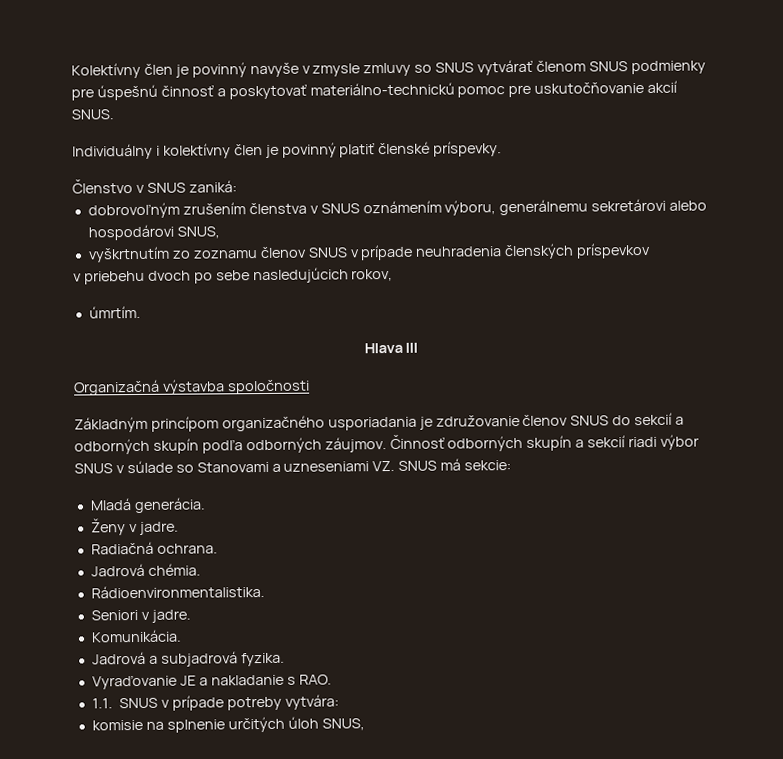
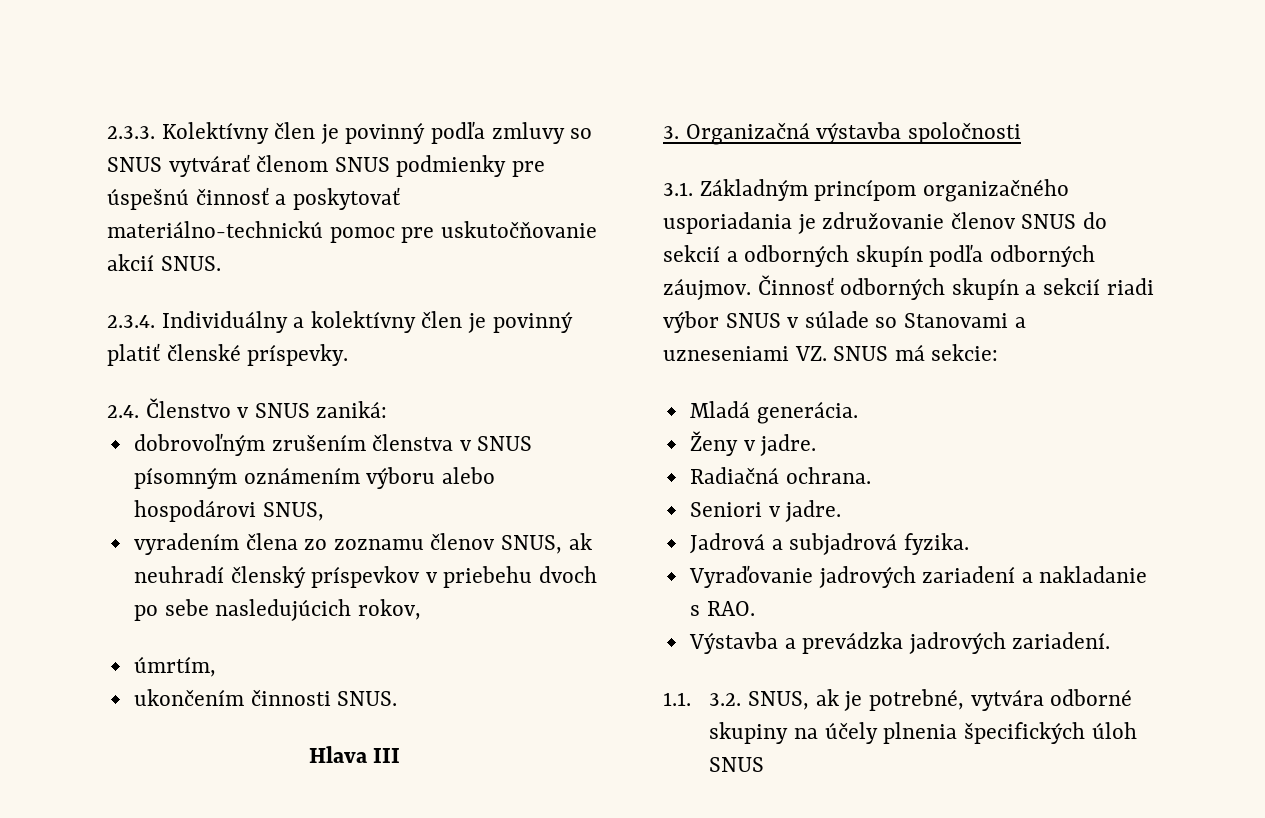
(71, 70) none -> [107,126,155,139] 2.3.3.
[249,62,361,78] navyše v zmysle -> [431,121,486,144] podľa
[72,143,160,160] Individuálny i -> [107,311,305,333] 2.3.4. Individuálny a
(503, 149) none -> [107,405,139,418] 2.4.
[362,198,667,216] oznámením výboru, generálnemu sekretárovi -> [133,467,436,489] písomným oznámením výboru
[87,246,170,263] vyškrtnutím -> [133,533,298,555] vyradením člena
[307,243,575,261] SNUS v prípade neuhradenia členských -> [501,533,592,554] [133,566,306,588] SNUS, ak neuhradí členský
(652, 250) // -> (421, 577) none
[88,305,141,319] úmrtím. -> [133,656,216,677] [133,689,398,706] úmrtím, // ukončením činnosti SNUS.
(419, 347) none -> [663,126,679,139] 3.
(310, 387) none -> [663,182,693,196] 3.1.
[90,563,201,577] [90,585,265,599] // Jadrová chémia. // Rádioenvironmentalistika. -> (871, 475) none
[90,629,182,643] // Komunikácia. -> (842, 511) none
[179,675,196,686] JE -> [818,566,1016,588] jadrových zariadení
[91,694,339,711] [91,716,365,733] 1.1. SNUS v prípade potreby vytvára: // komisie na splnenie určitých úloh SNUS, -> [688,632,1111,654] [663,689,1133,711] [709,722,1137,744] [709,757,765,772] Výstavba a prevádzka jadrových zariadení. // 1.1. 3.2. SNUS, ak je potrebné, vytvára odborné skupiny na účely plnenia špecifických úloh SNUS

